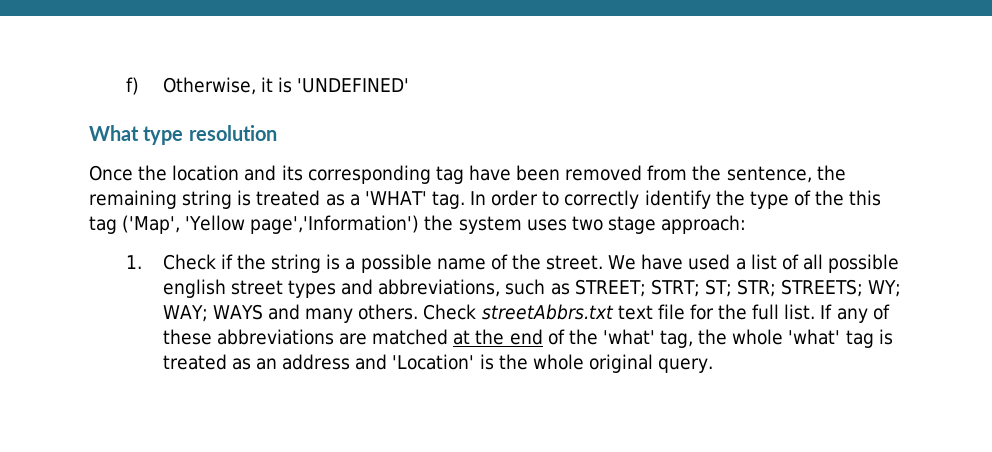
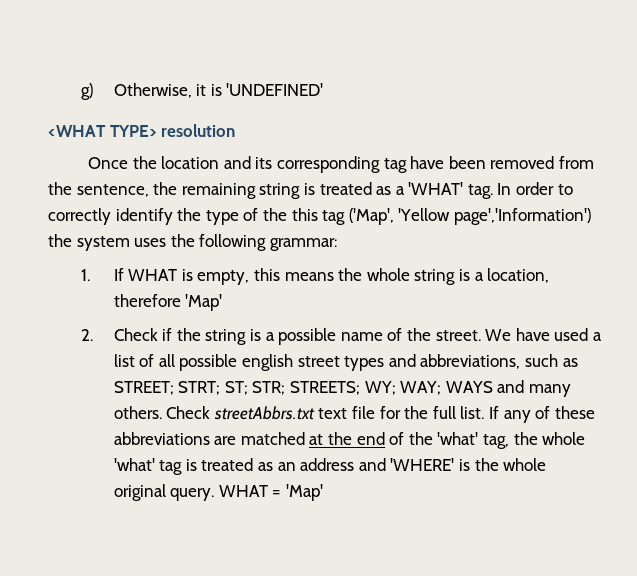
[125,77,139,95] f) -> [80,83,93,100] g)
[89,125,184,145] What type -> [48,125,157,137] <WHAT TYPE>
[571,215,747,234] [125,255,142,269] two stage approach: // 1. -> [170,234,337,251] [80,268,550,285] [113,294,223,311] [80,329,93,341] the following grammar: // 1. If WHAT is empty, this means the whole string is a location, therefore 'Map' // 2.
[392,354,475,370] 'Location' -> [390,458,455,471] 'WHERE'
(714, 365) none -> [218,484,323,501] WHAT = 'Map'

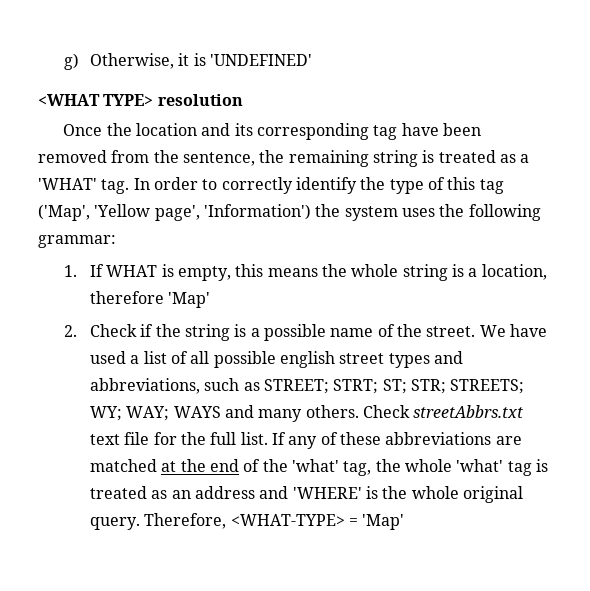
[262,208,287,221] the -> (445, 183) none
[453,208,591,225] page','Information') -> [154,204,311,221] page', 'Information')
[218,485,268,497] WHAT -> [144,513,345,529] Therefore, <WHAT-TYPE>

